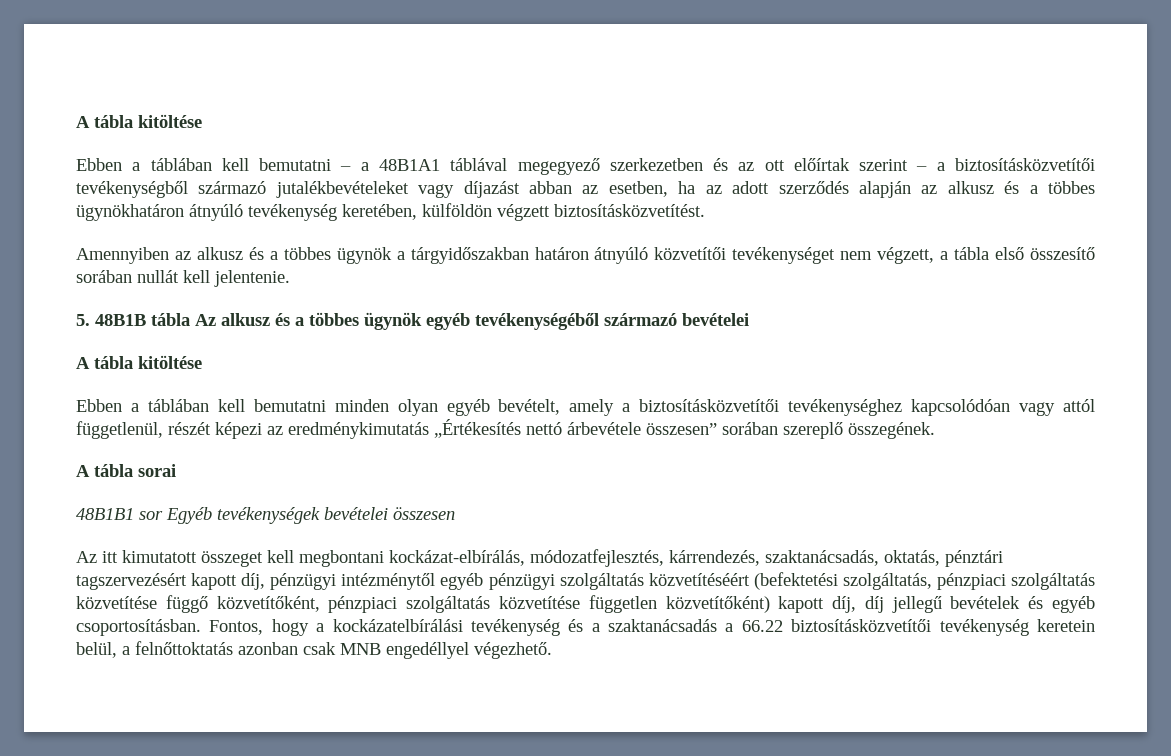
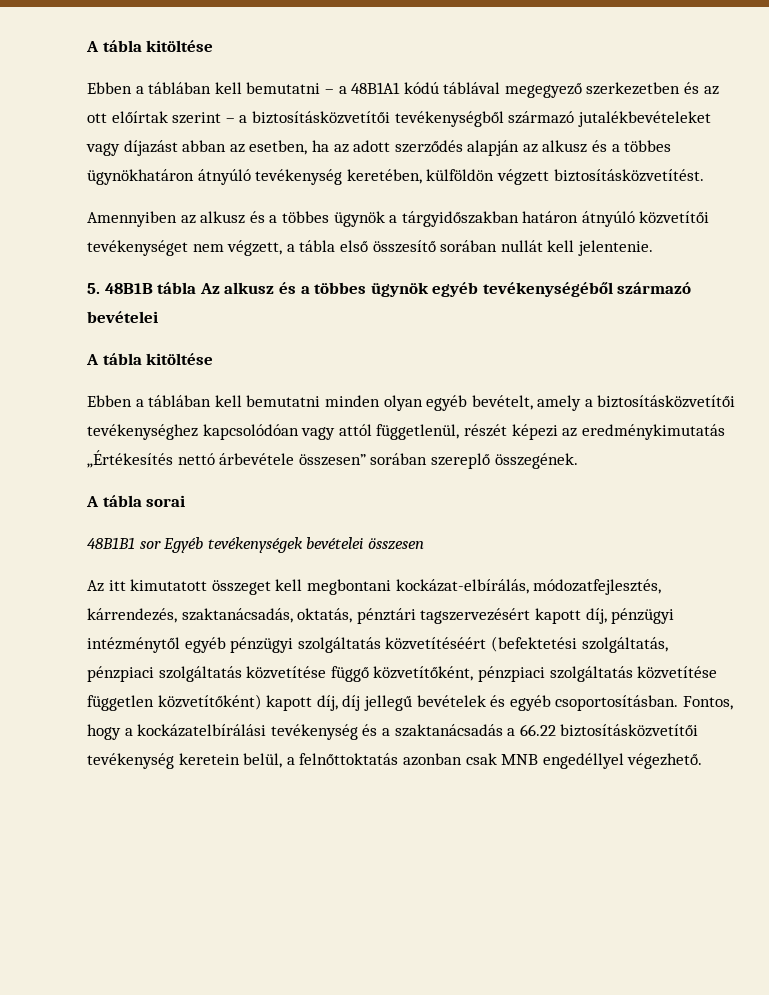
(440, 165) none -> [403,82,439,94] kódú

